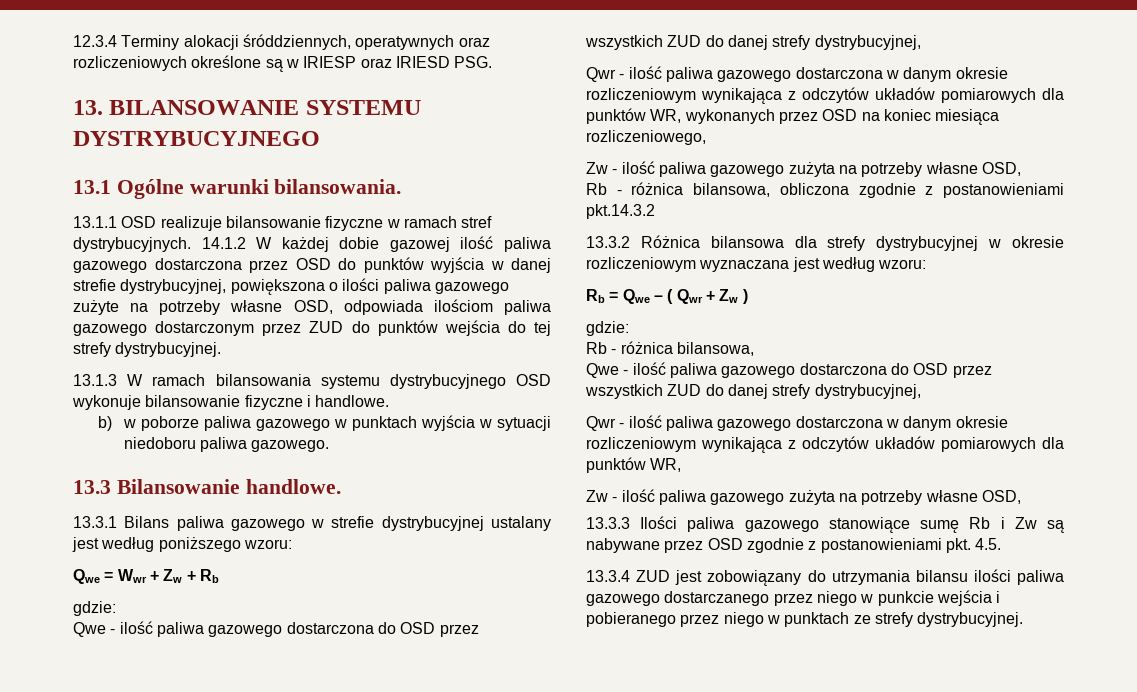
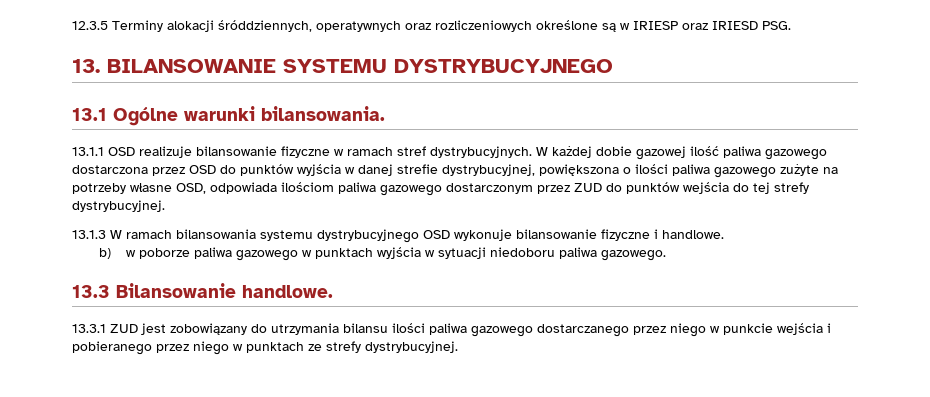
[73,35,117,47] 12.3.4 -> [72,21,108,30] 12.3.5
[201,237,246,249] 14.1.2 -> (532, 152) none
[124,516,551,531] [72,537,292,552] [73,569,219,584] [73,601,116,616] [73,621,479,637] [585,35,921,50] [586,66,1008,82] [586,87,1064,104] [586,108,1000,125] [586,130,706,145] [586,161,1021,177] [586,182,1064,198] [586,204,655,219] [586,235,1064,251] [586,257,927,272] [586,289,748,304] [586,321,629,336] [586,341,754,356] [586,362,992,378] [585,384,921,399] [586,415,1008,431] [586,436,1064,453] [586,457,682,473] [586,489,1021,505] [586,516,1064,533] [586,538,1002,553] [586,570,630,582] Bilans paliwa gazowego w strefie dystrybucyjnej ustalany jest według poniższego wzoru: // Qwe = Wwr + Zw + Rb // gdzie: // Qwe - ilość paliwa gazowego dostarczona do OSD przez wszystkich ZUD do danej strefy dystrybucyjnej, // Qwr - ilość paliwa gazowego dostarczona w danym okresie rozliczeniowym wynikająca z odczytów układów pomiarowych dla punktów WR, wykonanych przez OSD na koniec miesiąca rozliczeniowego, // Zw - ilość paliwa gazowego zużyta na potrzeby własne OSD, // Rb - różnica bilansowa, obliczona zgodnie z postanowieniami pkt.14.3.2 // 13.3.2 Różnica bilansowa dla strefy dystrybucyjnej w okresie rozliczeniowym wyznaczana jest według wzoru: // Rb = Qwe – ( Qwr + Zw ) // gdzie: // Rb - różnica bilansowa, // Qwe - ilość paliwa gazowego dostarczona do OSD przez wszystkich ZUD do danej strefy dystrybucyjnej, // Qwr - ilość paliwa gazowego dostarczona w danym okresie rozliczeniowym wynikająca z odczytów układów pomiarowych dla punktów WR, // Zw - ilość paliwa gazowego zużyta na potrzeby własne OSD, // 13.3.3 Ilości paliwa gazowego stanowiące sumę Rb i Zw są nabywane przez OSD zgodnie z postanowieniami pkt. 4.5. // 13.3.4 -> (106, 328) none

